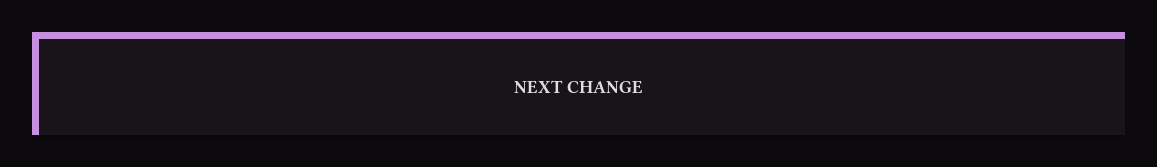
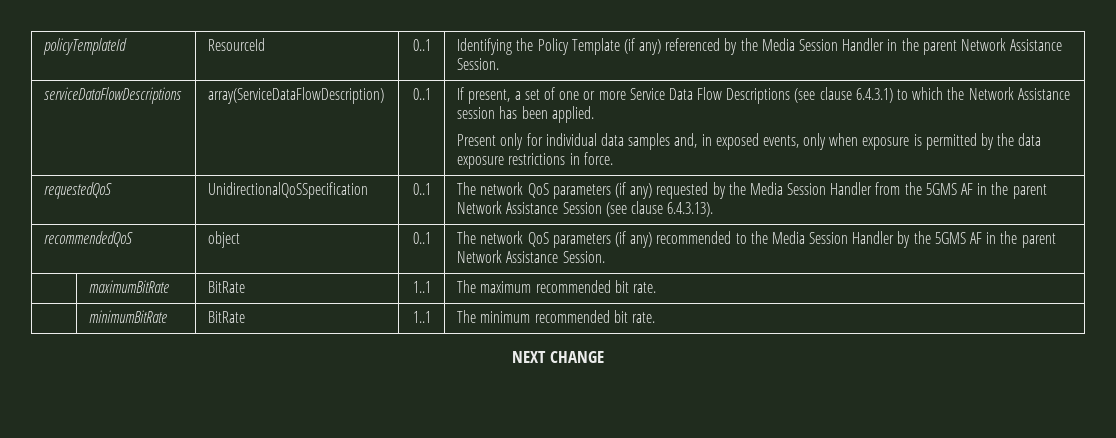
(514, 87) none -> [43,38,128,55] [208,38,266,51] [412,39,431,51] [457,38,1063,55] [457,58,500,70] [44,87,183,104] [208,87,385,104] [412,88,431,100] [457,87,1070,104] [457,106,594,123] [457,133,1042,150] [457,152,613,169] [44,182,113,199] [208,182,369,199] [412,183,431,195] [457,182,1047,199] [457,201,714,217] [44,231,134,247] [208,231,241,248] [412,232,431,244] [457,231,1056,248] [457,250,605,263] [89,280,170,293] [208,281,246,293] [412,281,431,293] [457,280,656,293] [89,310,168,323] [208,311,246,323] [412,311,431,323] [457,310,655,323] policyTemplateId | ResourceId | 0..1 | Identifying the Policy Template (if any) referenced by the Media Session Handler in the parent Network Assistance Session. // serviceDataFlowDescriptions | array(ServiceDataFlowDescription) | 0..1 | If present, a set of one or more Service Data Flow Descriptions (see clause 6.4.3.1) to which the Network Assistance session has been applied. // Present only for individual data samples and, in exposed events, only when exposure is permitted by the data exposure restrictions in force. // requestedQoS | UnidirectionalQoSSpecification | 0..1 | The network QoS parameters (if any) requested by the Media Session Handler from the 5GMS AF in the parent Network Assistance Session (see clause 6.4.3.13). // recommendedQoS | object | 0..1 | The network QoS parameters (if any) recommended to the Media Session Handler by the 5GMS AF in the parent Network Assistance Session. // | maximumBitRate | BitRate | 1..1 | The maximum recommended bit rate. // | minimumBitRate | BitRate | 1..1 | The minimum recommended bit rate. //

